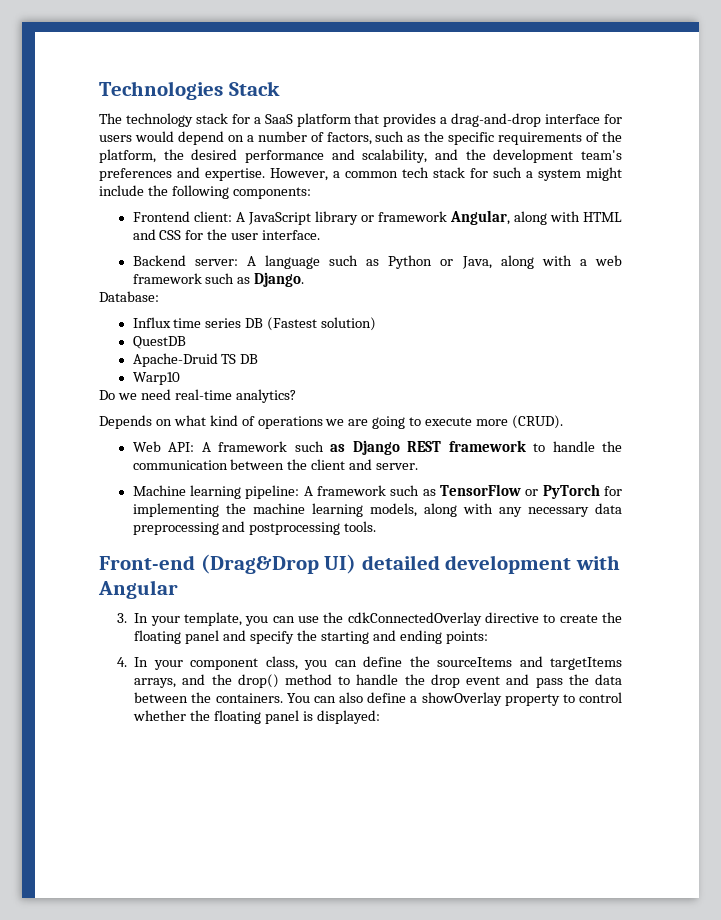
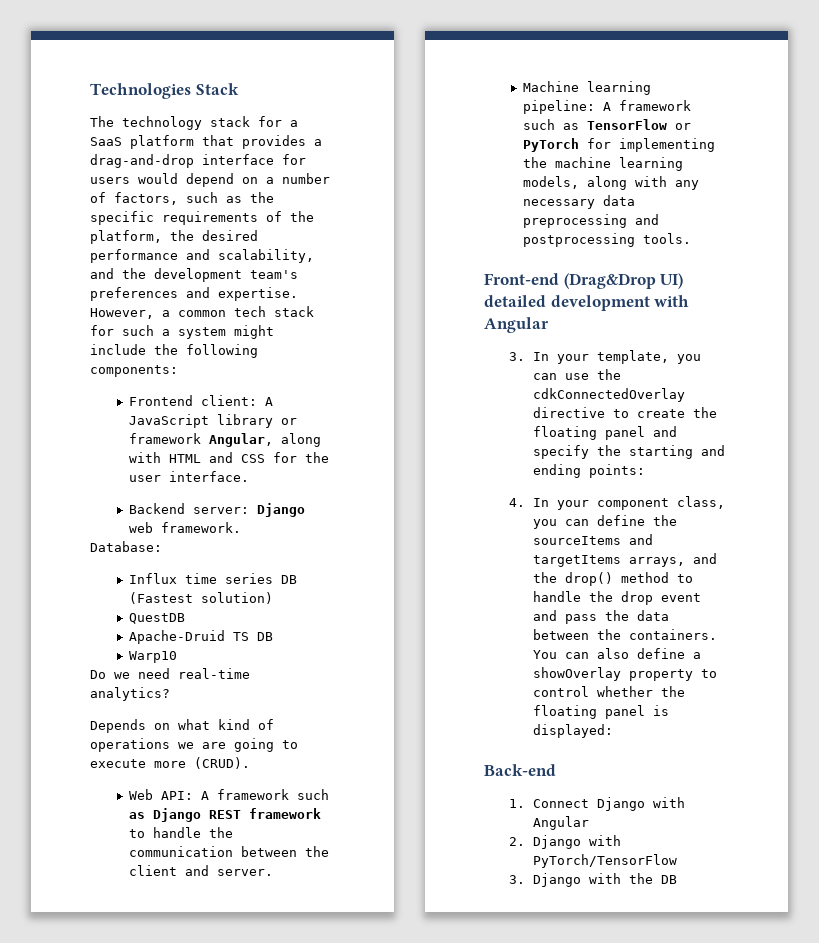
[246,255,623,269] [132,272,305,287] A language such as Python or Java, along with a web framework such as Django. -> [256,503,305,517] [128,522,241,533] Django web framework.
(380, 717) none -> [484,764,556,776] [508,797,686,811] [533,816,590,830] [508,835,622,849] [533,854,678,868] [508,873,678,887] // Back-end // 1. Connect Django with Angular // 2. Django with PyTorch/TensorFlow // 3. Django with the DB

